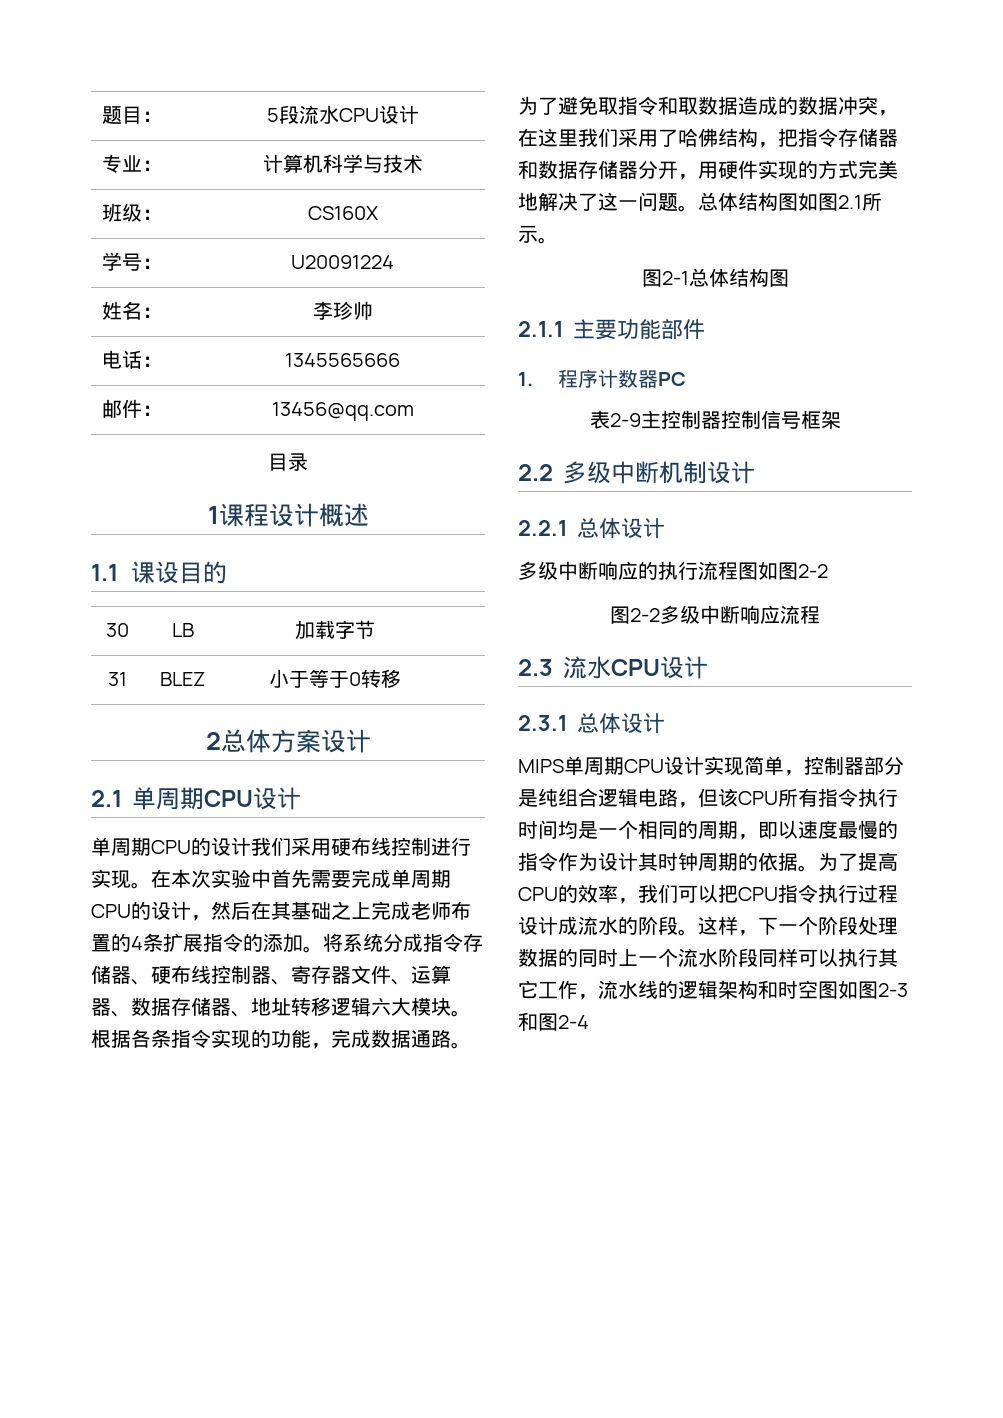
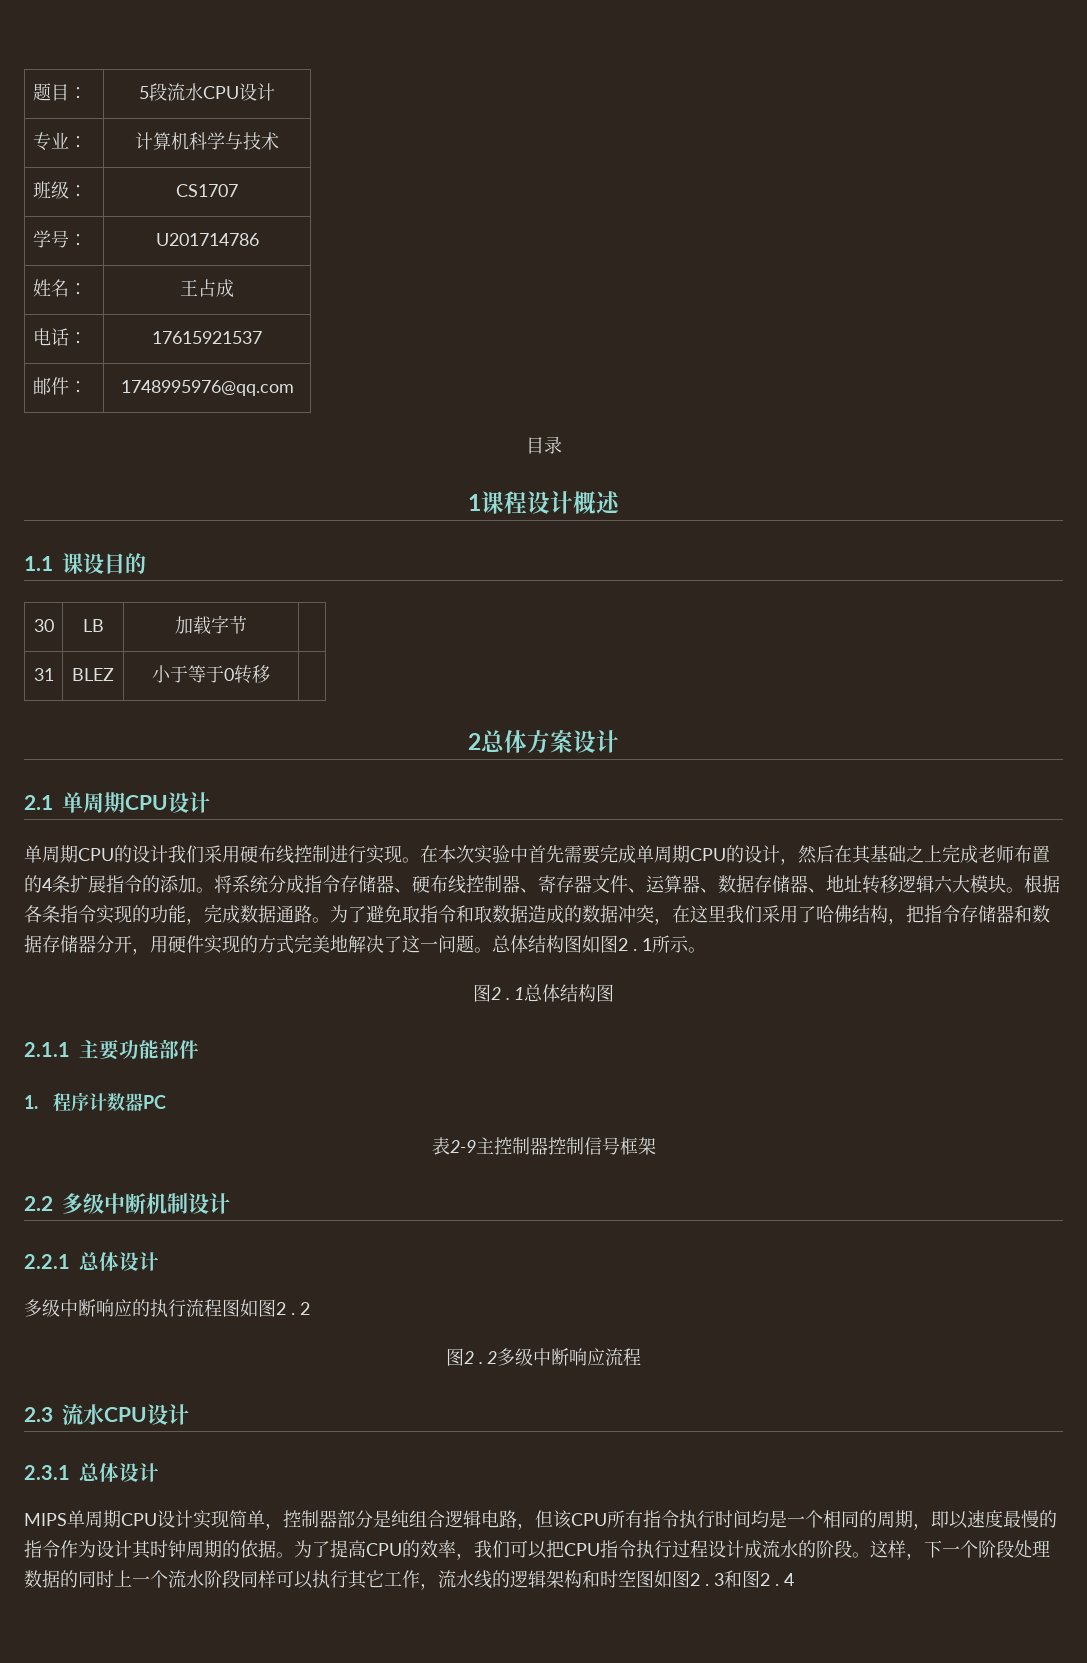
[307,206,378,220] CS160X -> [176,184,238,197] CS1707
[291,255,394,269] U20091224 -> [155,233,259,246] U201714786
[312,301,373,320] 李珍帅 -> [180,279,234,297] 王占成
[285,353,400,367] 1345565666 -> [152,331,262,344] 17615921537
[271,402,414,421] 13456@qq.com -> [120,380,294,396] 1748995976@qq.com
[838,195,862,209] 2.1 -> [618,938,652,951] 2 . 1
[661,271,689,285] 2-1 -> [490,987,525,1000] 2 . 1
[798,564,828,578] [610,606,660,624] 2-2 // 图2-2 -> [276,1302,310,1315] [445,1348,498,1366] 2 . 2 // 图2 . 2
[878,983,908,997] [518,1012,589,1031] 2-3和图2-4 -> [690,1570,794,1588] 2 . 3和图2 . 4

